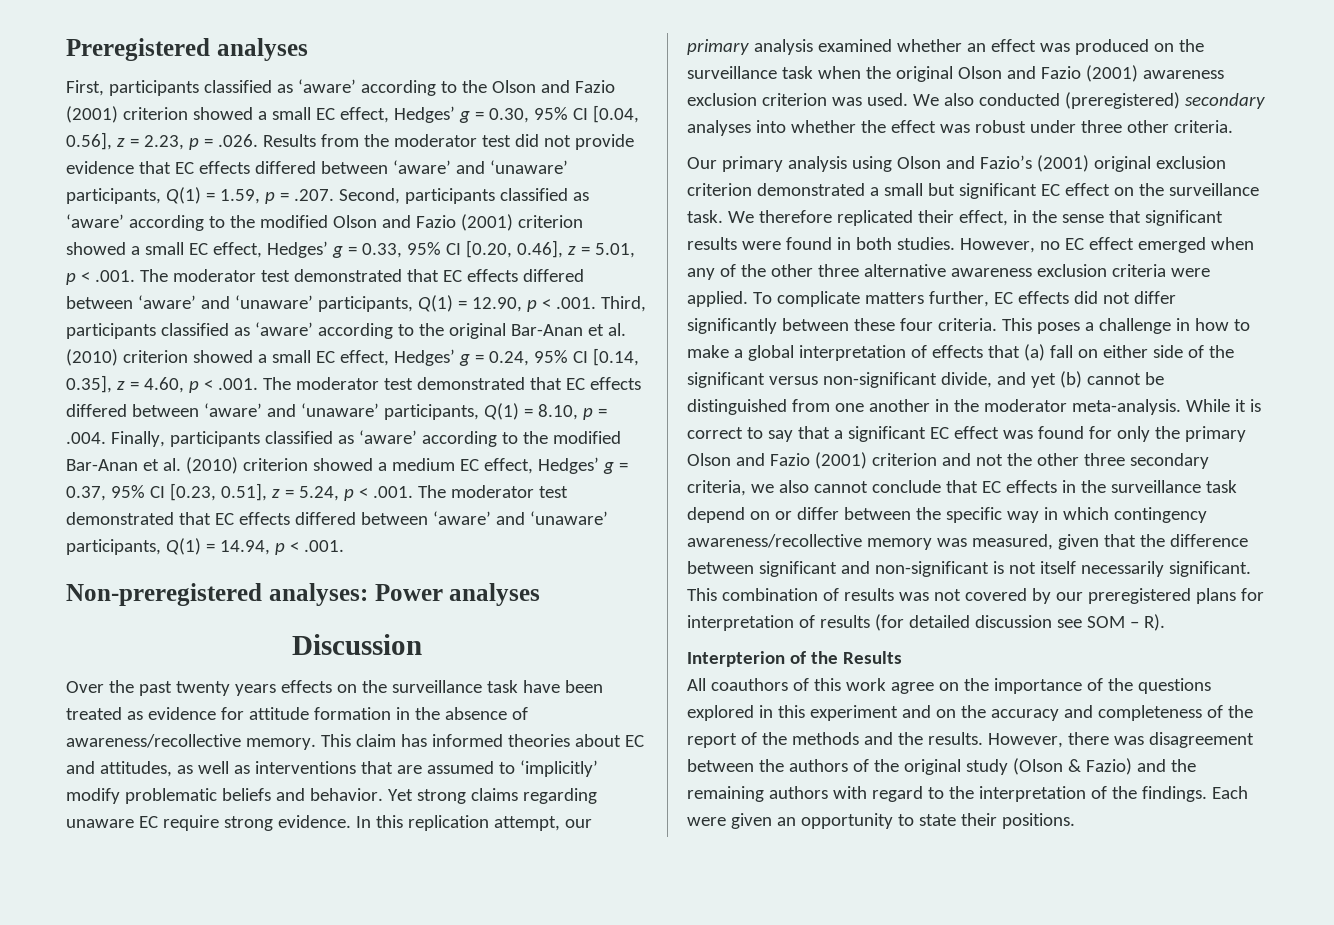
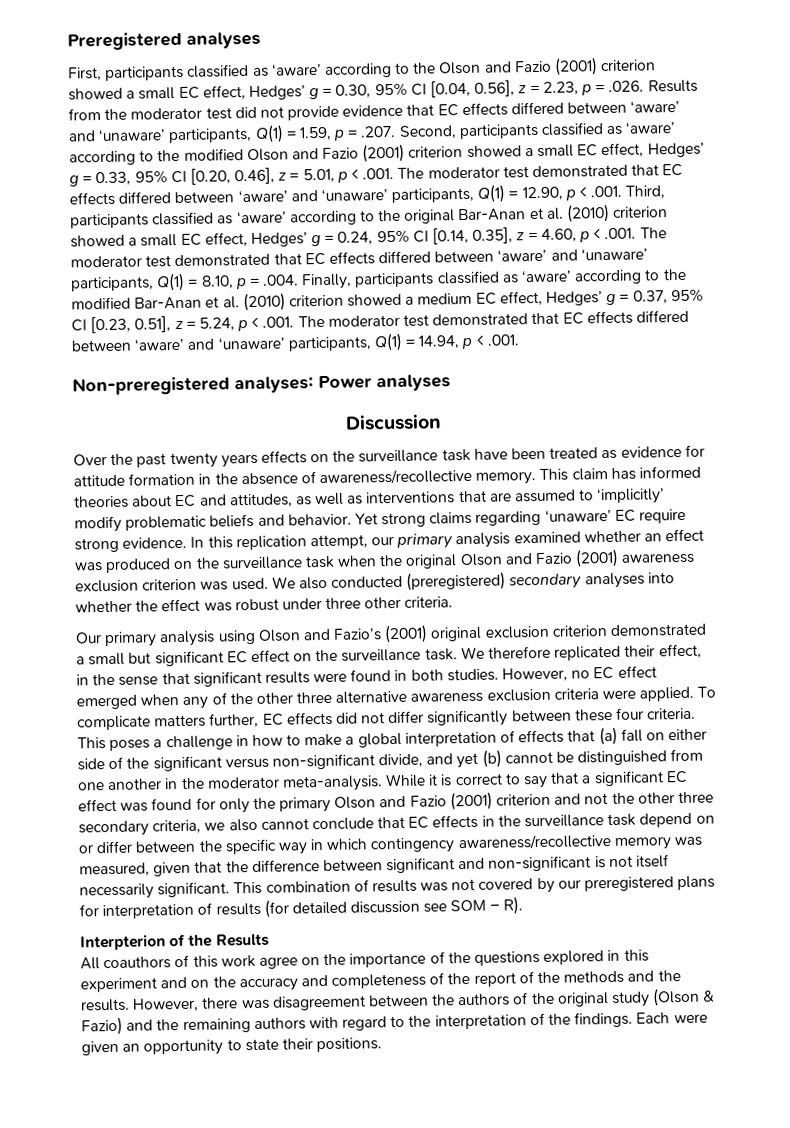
[66,819,134,828] unaware -> [544,508,612,522] ‘unaware’

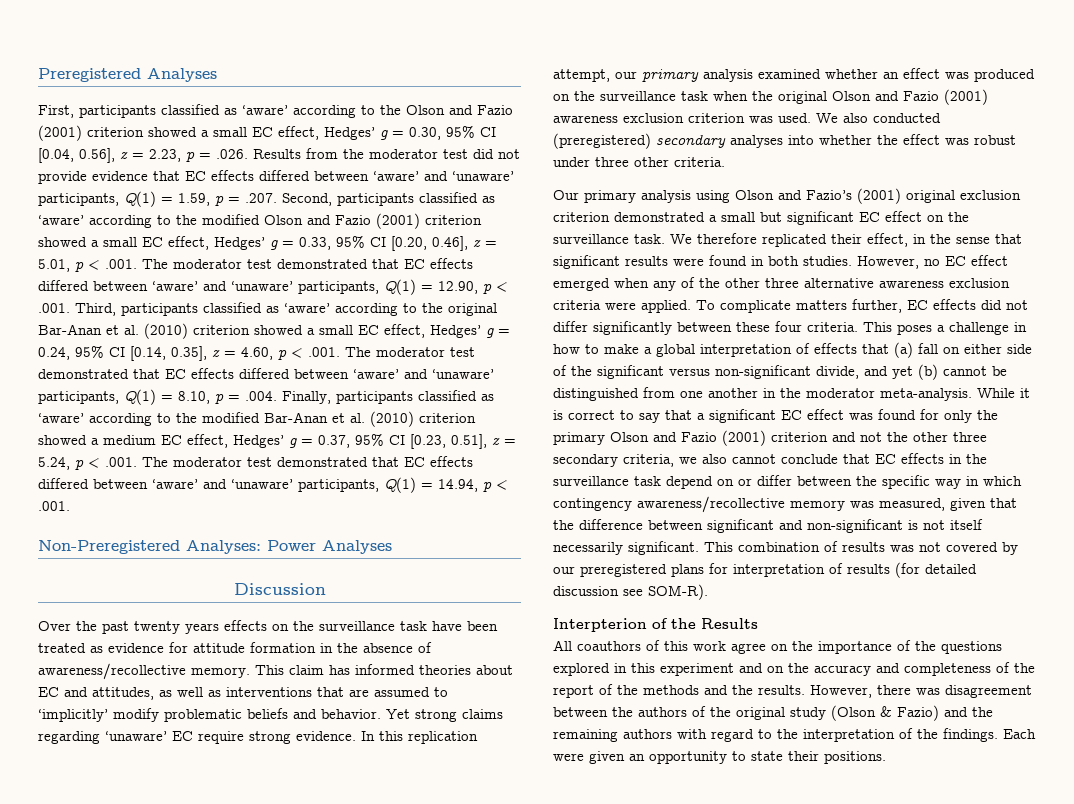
[186,31,261,49] analyses -> [147,68,217,82] Analyses
[72,374,451,396] Non-preregistered analyses: Power analyses -> [38,540,392,554] Non-Preregistered Analyses: Power Analyses
[450,896,523,915] SOM – R). -> [648,584,708,600] SOM-R).

